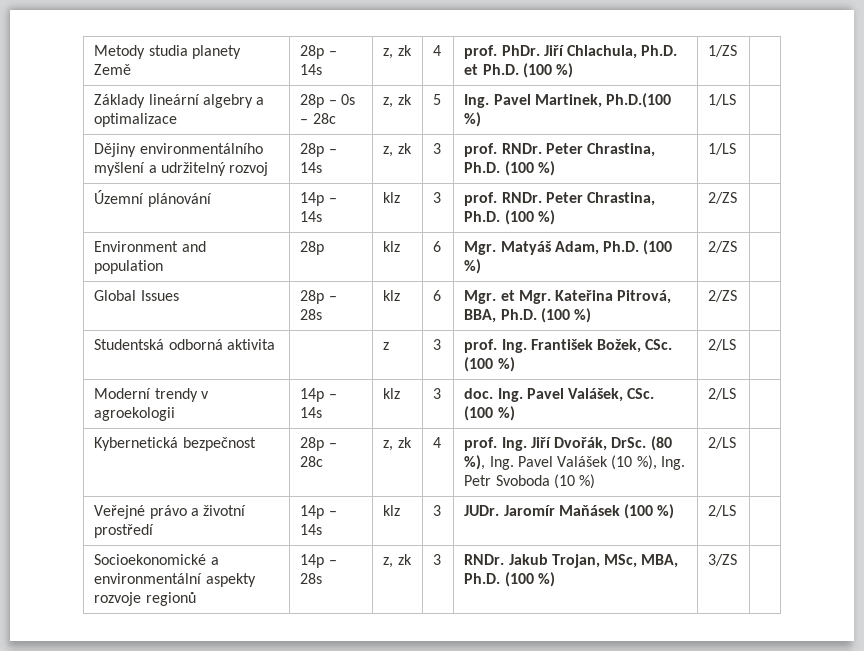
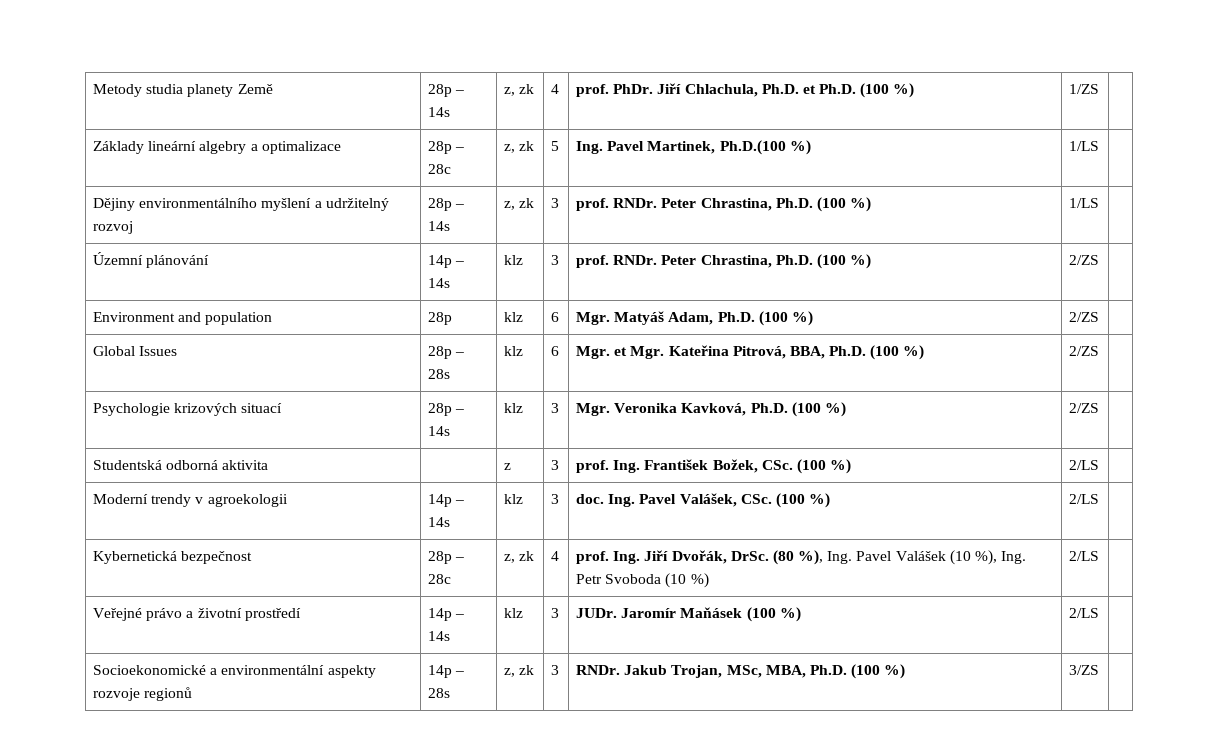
[340,94,355,105] [300,119,309,124] 0s – -> (465, 149) none
(738, 296) none -> [93,403,283,416] [428,403,465,416] [428,426,451,436] [504,403,524,413] [551,403,560,413] [576,402,846,417] [1069,403,1100,413] // Psychologie krizových situací | 28p – 14s | klz | 3 | Mgr. Veronika Kavková, Ph.D. (100 %) | 2/ZS |

